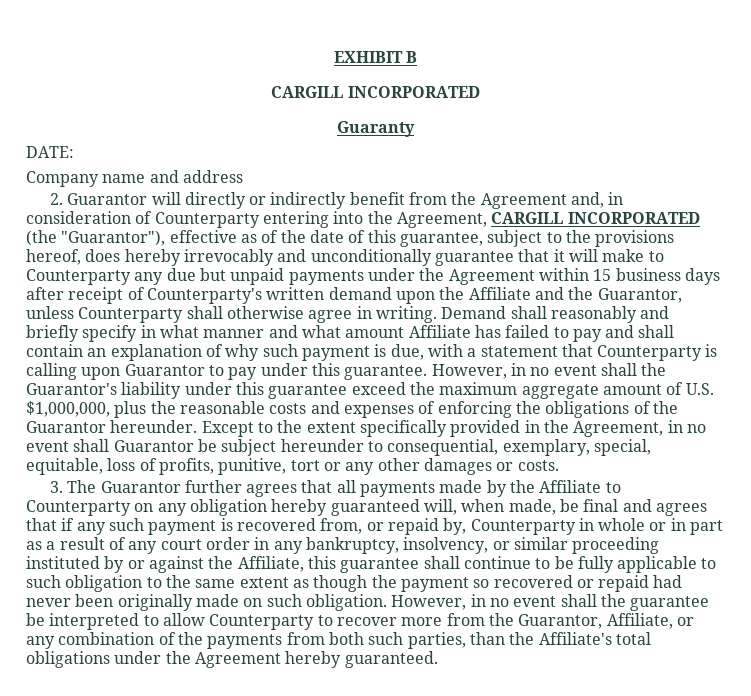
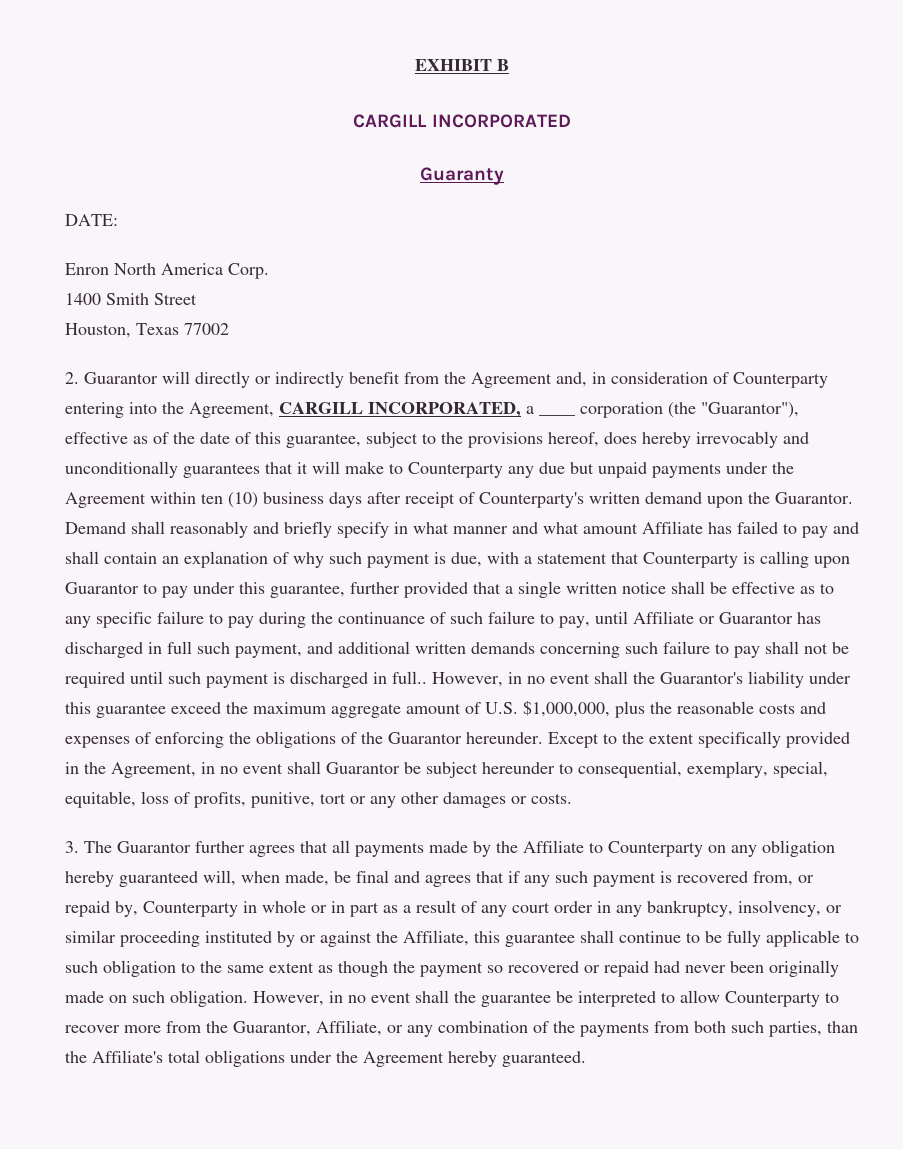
[26,170,243,187] Company name and address -> [65,263,269,279] [65,293,197,305] [65,323,229,338] Enron North America Corp. // 1400 Smith Street // Houston, Texas 77002
[567,212,700,224] INCORPORATED -> [368,402,534,418] [539,402,663,418] INCORPORATED, a ____ corporation
[434,251,514,266] guarantee -> [183,463,260,478] guarantees
[593,269,612,281] 15 -> [201,492,258,508] ten (10)
[468,287,682,303] [26,306,437,323] Affiliate and the Guarantor, unless Counterparty shall otherwise agree in writing. -> [775,492,853,504] Guarantor.
[344,365,428,380] guarantee. -> [270,581,834,598] [65,611,821,628] [65,641,849,658] [65,671,427,688] guarantee, further provided that a single written notice shall be effective as to any specific failure to pay during the continuance of such failure to pay, until Affiliate or Guarantor has discharged in full such payment, and additional written demands concerning such failure to pay shall not be required until such payment is discharged in full..

